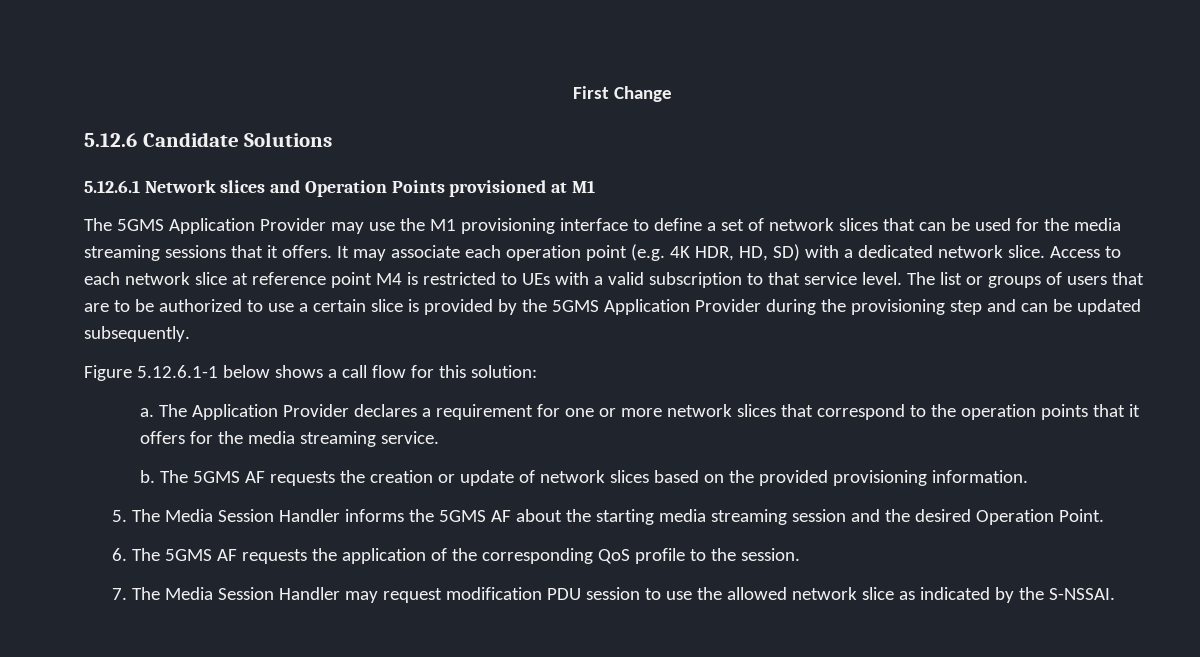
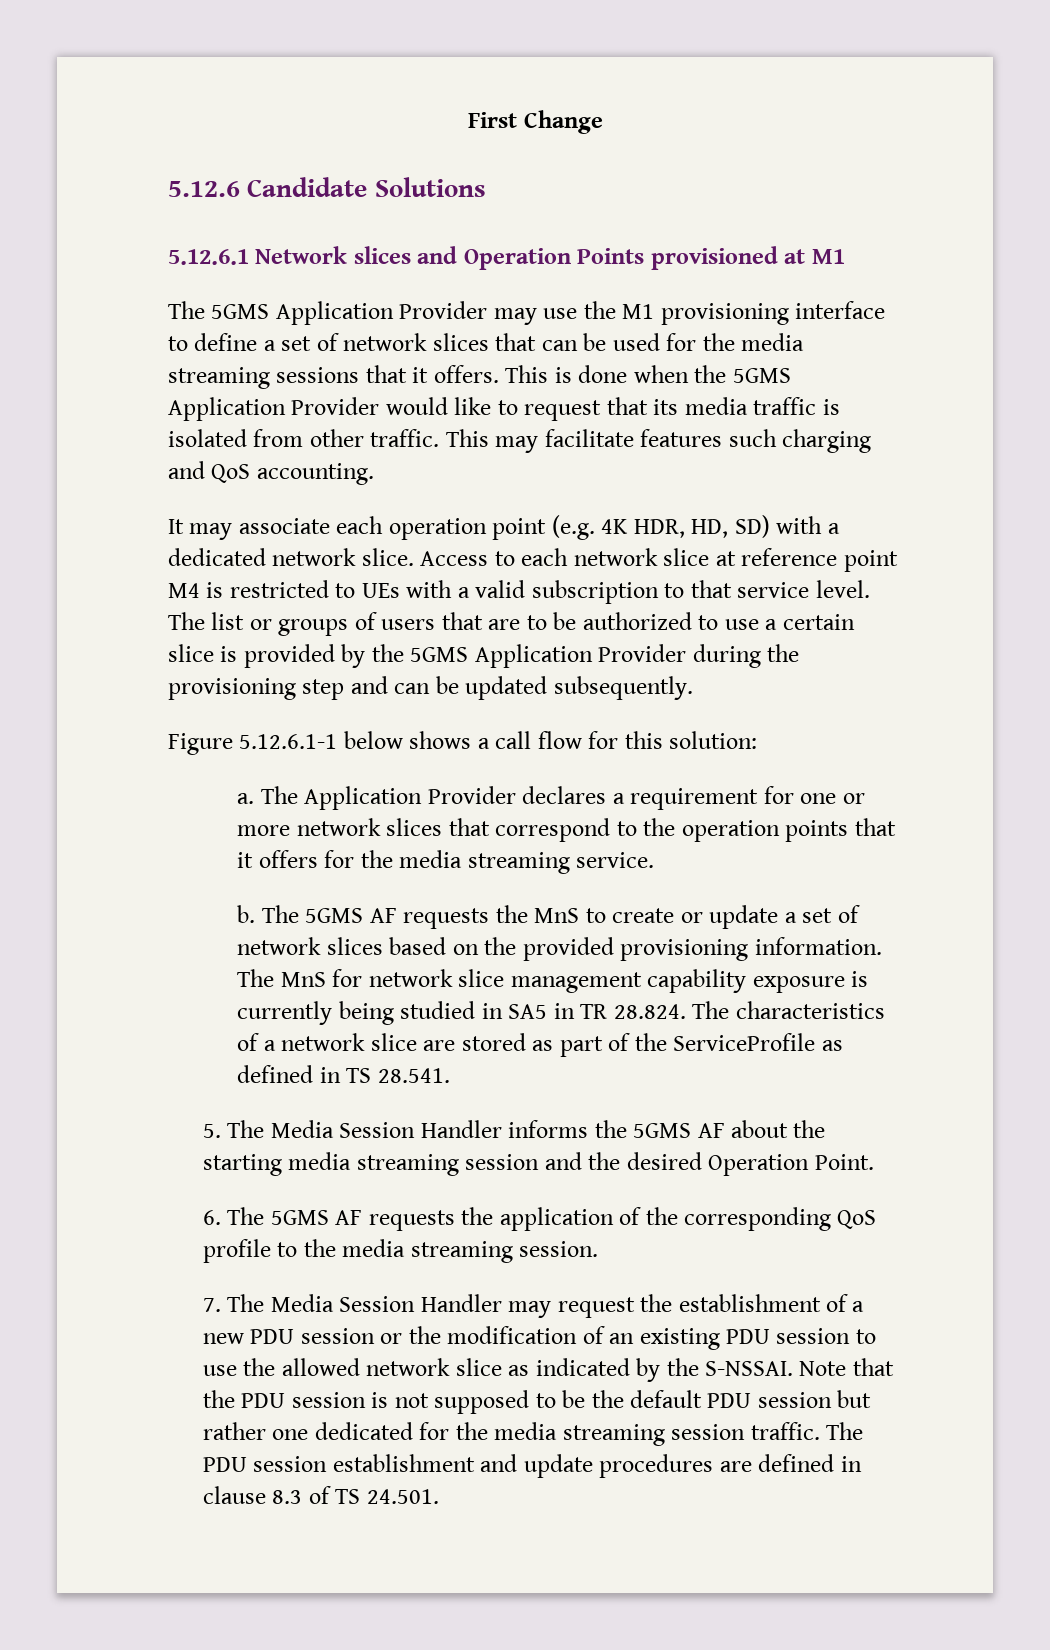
(332, 251) none -> [505,365,791,383] [168,397,840,421] [168,429,872,453] [168,461,374,485] This is done when the 5GMS Application Provider would like to request that its media traffic is isolated from other traffic. This may facilitate features such charging and QoS accounting. //
[370,470,515,486] creation or update -> [534,905,833,929] MnS to create or update a set
(1029, 476) none -> [237,969,869,993] [237,1001,885,1025] [237,1033,843,1057] [237,1065,450,1083] The MnS for network slice management capability exposure is currently being studied in SA5 in TR 28.824. The characteristics of a network slice are stored as part of the ServiceProfile as defined in TS 28.541.
(736, 554) none -> [342,1239,513,1263] media streaming
[446,587,543,600] modification -> [640,1294,865,1312] [202,1326,720,1350] the establishment of a new PDU session or the modification of an existing
(1115, 594) none -> [799,1358,894,1376] [202,1390,872,1414] [202,1422,864,1446] [202,1454,862,1478] [202,1486,439,1504] Note that the PDU session is not supposed to be the default PDU session but rather one dedicated for the media streaming session traffic. The PDU session establishment and update procedures are defined in clause 8.3 of TS 24.501.

